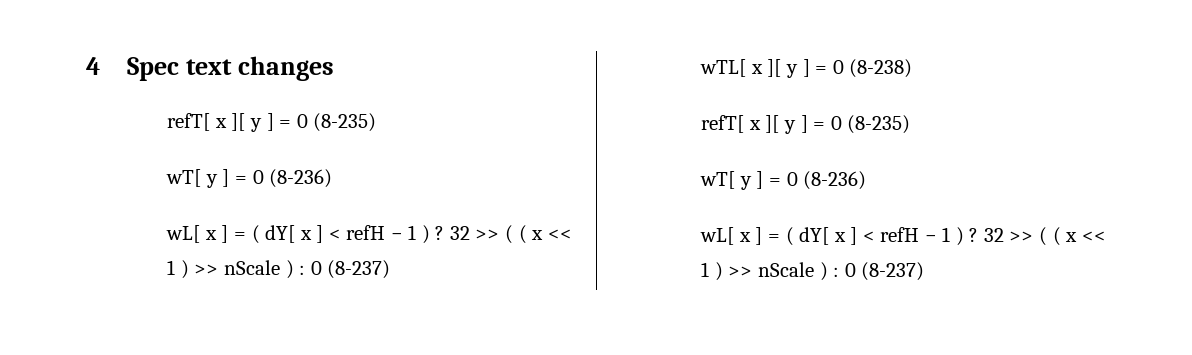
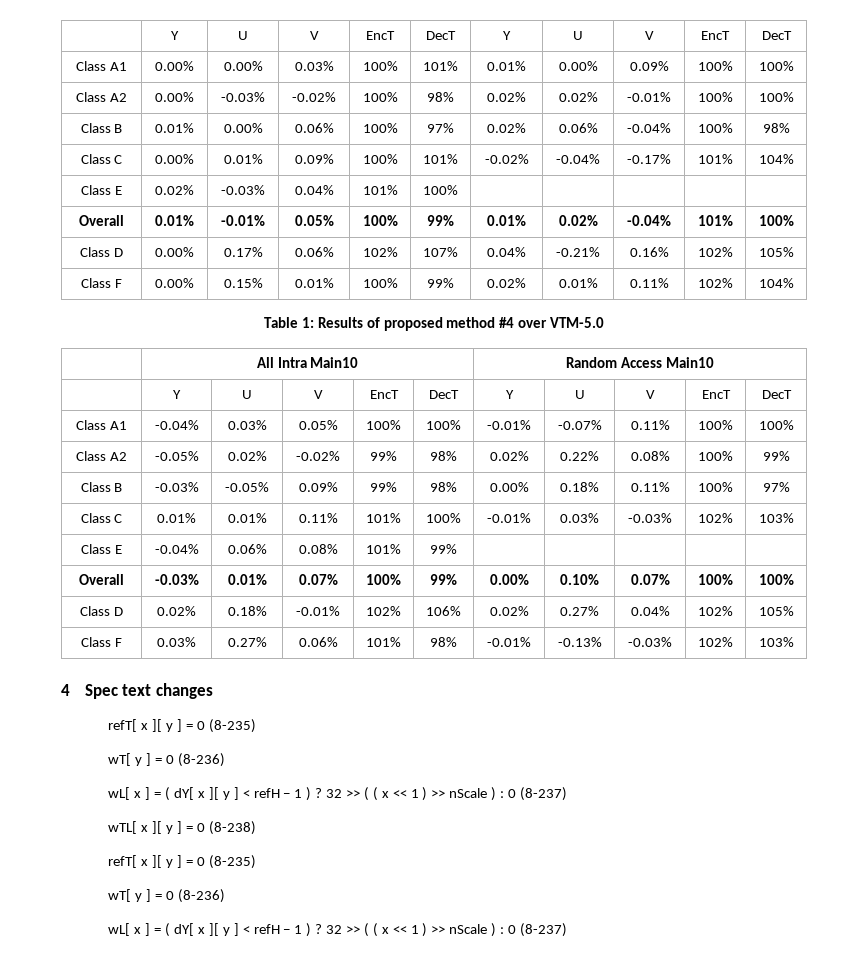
(86, 66) none -> [171,31,179,40] [238,31,248,40] [309,31,319,40] [366,31,395,40] [426,31,456,40] [503,31,511,40] [573,31,583,40] [644,31,654,40] [701,31,730,40] [761,31,792,40] [76,61,127,71] [155,61,194,71] [223,61,263,71] [294,61,334,71] [362,61,398,71] [423,61,458,71] [487,61,526,71] [558,61,598,71] [629,61,669,71] [697,61,733,71] [758,61,794,71] [76,92,127,102] [155,92,194,102] [221,92,265,102] [292,92,336,102] [362,92,398,102] [427,92,454,102] [487,92,526,102] [558,92,598,102] [627,92,671,102] [697,92,733,102] [758,92,794,102] [80,123,123,133] [155,123,194,133] [223,123,263,133] [294,123,334,133] [362,123,398,133] [427,123,454,133] [487,123,526,133] [558,123,598,133] [627,123,671,133] [697,123,733,133] [762,123,790,133] [80,154,123,164] [155,154,194,164] [223,154,263,164] [294,154,334,164] [362,154,398,164] [423,154,458,164] [484,154,529,164] [556,154,600,164] [627,154,671,164] [697,154,733,164] [758,154,794,164] [81,185,122,195] [155,185,194,195] [221,185,265,195] [294,185,334,195] [362,185,398,195] [423,185,458,195] [79,215,124,226] [155,215,194,226] [221,215,265,226] [294,215,334,226] [362,215,398,226] [427,215,454,226] [487,215,526,226] [558,215,598,226] [627,215,671,226] [697,215,733,226] [758,215,794,226] [80,247,123,257] [155,247,194,257] [223,247,263,257] [294,247,334,257] [362,247,398,257] [423,247,458,257] [487,247,526,257] [556,247,600,257] [629,247,669,257] [697,247,733,257] [758,247,794,257] [81,278,122,288] [155,278,194,288] [223,278,263,288] [294,278,334,288] [362,278,398,288] [427,278,454,288] [487,278,526,288] [558,278,598,288] [629,278,669,288] [697,278,733,288] [758,278,794,288] [263,317,605,331] [256,357,359,368] [566,357,714,368] [173,390,181,399] [242,390,252,399] [313,390,323,399] [369,390,399,399] [429,390,459,399] [505,390,514,399] [574,390,585,399] [645,390,655,399] [701,390,731,399] [761,390,792,399] [76,420,127,430] [154,420,199,430] [227,420,267,430] [298,420,338,430] [366,420,401,430] [426,420,461,430] [487,420,531,430] [557,420,602,430] [630,420,670,430] [698,420,733,430] [758,420,794,430] [76,451,127,461] [154,451,199,461] [227,451,267,461] [296,451,340,461] [370,451,397,461] [430,451,457,461] [489,451,529,461] [560,451,599,461] [630,451,670,461] [698,451,733,461] [762,451,790,461] [80,482,123,492] [154,482,199,492] [225,482,269,492] [298,482,338,492] [370,482,397,492] [430,482,457,492] [489,482,529,492] [560,482,599,492] [630,482,670,492] [698,482,733,492] [762,482,790,492] [80,513,123,523] [157,513,196,523] [227,513,267,523] [298,513,338,523] [366,513,401,523] [426,513,461,523] [487,513,531,523] [560,513,599,523] [628,513,672,523] [698,513,733,523] [758,513,794,523] [81,544,122,554] [154,544,199,554] [227,544,267,554] [298,544,338,554] [366,544,401,554] [430,544,457,554] [79,574,124,585] [154,574,199,585] [227,574,267,585] [298,574,338,585] [366,574,401,585] [430,574,457,585] [489,574,529,585] [560,574,599,585] [630,574,670,585] [698,574,733,585] [758,574,794,585] [80,606,123,616] [157,606,196,616] [227,606,267,616] [296,606,340,616] [366,606,401,616] [426,606,461,616] [489,606,529,616] [560,606,599,616] [630,606,670,616] [698,606,733,616] [758,606,794,616] [81,637,122,647] [157,637,196,647] [227,637,267,647] [298,637,338,647] [366,637,401,647] [430,637,457,647] [487,637,531,647] [557,637,602,647] [628,637,672,647] [698,637,733,647] [758,637,794,647] | Y | U | V | EncT | DecT | Y | U | V | EncT | DecT // Class A1 | 0.00% | 0.00% | 0.03% | 100% | 101% | 0.01% | 0.00% | 0.09% | 100% | 100% // Class A2 | 0.00% | -0.03% | -0.02% | 100% | 98% | 0.02% | 0.02% | -0.01% | 100% | 100% // Class B | 0.01% | 0.00% | 0.06% | 100% | 97% | 0.02% | 0.06% | -0.04% | 100% | 98% // Class C | 0.00% | 0.01% | 0.09% | 100% | 101% | -0.02% | -0.04% | -0.17% | 101% | 104% // Class E | 0.02% | -0.03% | 0.04% | 101% | 100% | | | | | // Overall | 0.01% | -0.01% | 0.05% | 100% | 99% | 0.01% | 0.02% | -0.04% | 101% | 100% // Class D | 0.00% | 0.17% | 0.06% | 102% | 107% | 0.04% | -0.21% | 0.16% | 102% | 105% // Class F | 0.00% | 0.15% | 0.01% | 100% | 99% | 0.02% | 0.01% | 0.11% | 102% | 104% // Table 1: Results of proposed method #4 over VTM-5.0 // | All Intra Main10 | Random Access Main10 // | Y | U | V | EncT | DecT | Y | U | V | EncT | DecT // Class A1 | -0.04% | 0.03% | 0.05% | 100% | 100% | -0.01% | -0.07% | 0.11% | 100% | 100% // Class A2 | -0.05% | 0.02% | -0.02% | 99% | 98% | 0.02% | 0.22% | 0.08% | 100% | 99% // Class B | -0.03% | -0.05% | 0.09% | 99% | 98% | 0.00% | 0.18% | 0.11% | 100% | 97% // Class C | 0.01% | 0.01% | 0.11% | 101% | 100% | -0.01% | 0.03% | -0.03% | 102% | 103% // Class E | -0.04% | 0.06% | 0.08% | 101% | 99% | | | | | // Overall | -0.03% | 0.01% | 0.07% | 100% | 99% | 0.00% | 0.10% | 0.07% | 100% | 100% // Class D | 0.02% | 0.18% | -0.01% | 102% | 106% | 0.02% | 0.27% | 0.04% | 102% | 105% // Class F | 0.03% | 0.27% | 0.06% | 101% | 98% | -0.01% | -0.13% | -0.03% | 102% | 103% //
(312, 235) none -> [208,787,230,800] ][ y
(846, 237) none -> [208,923,230,936] ][ y

